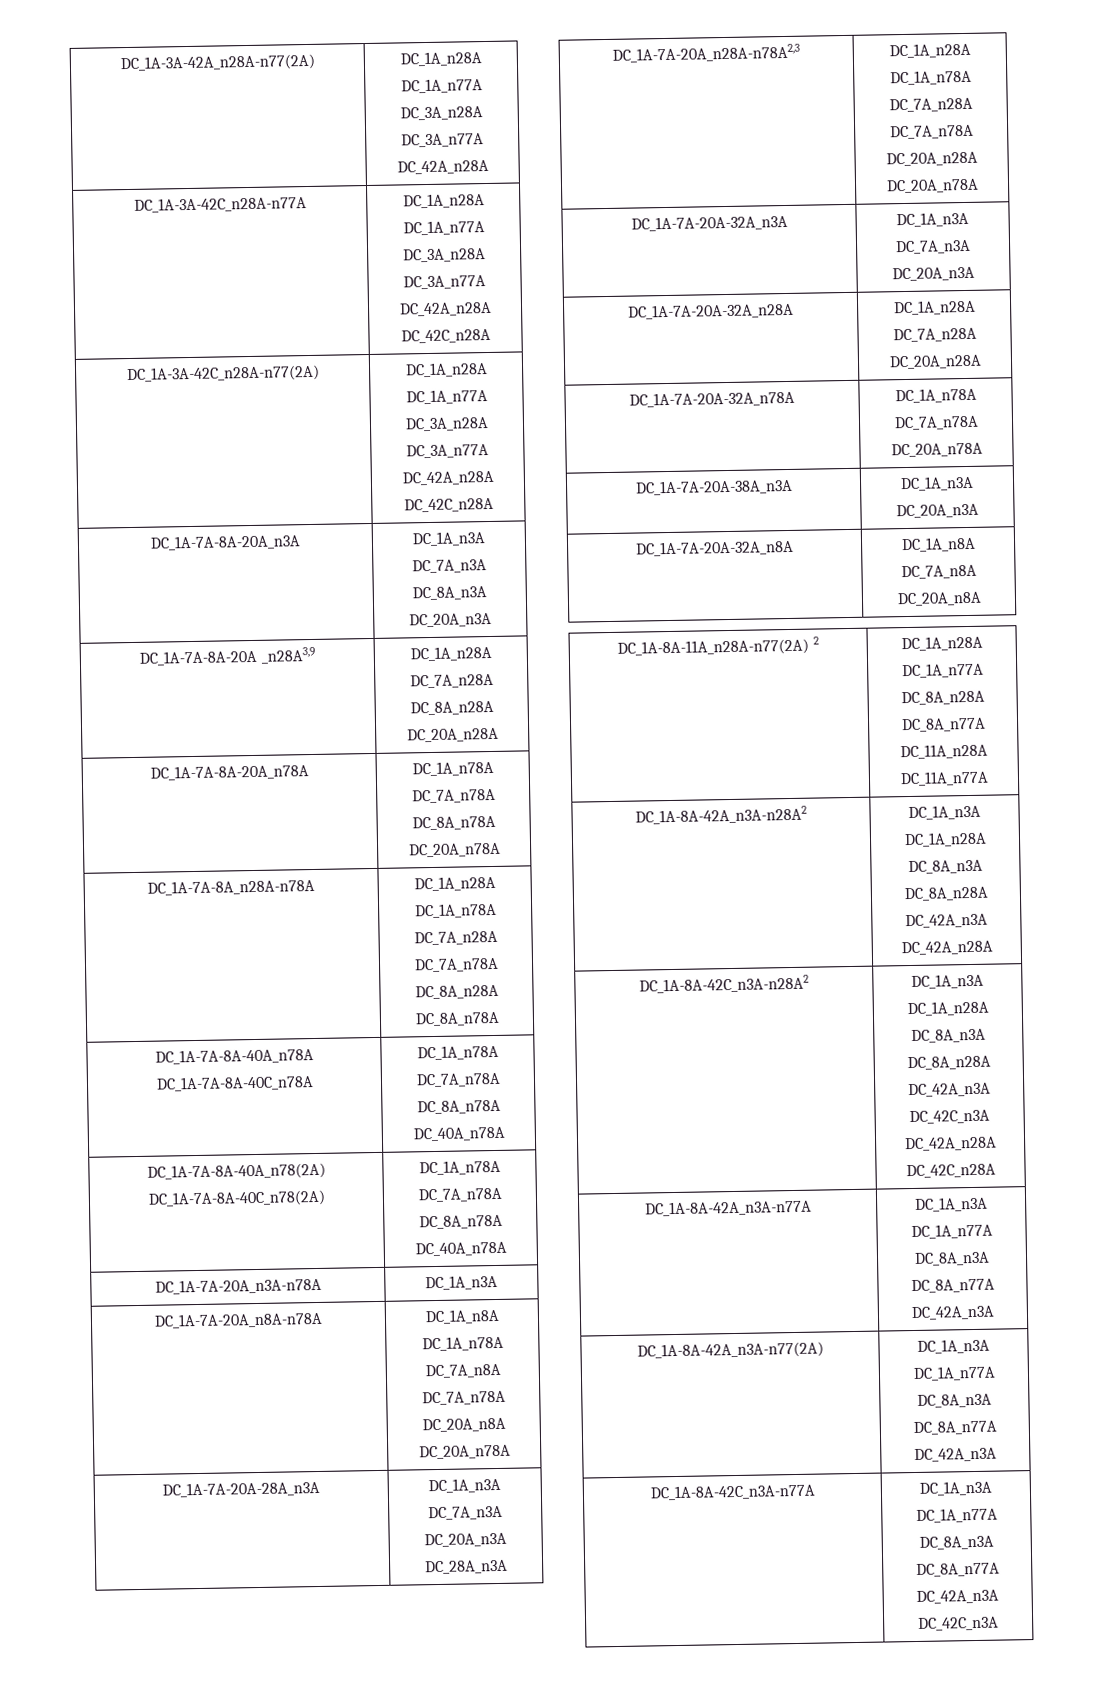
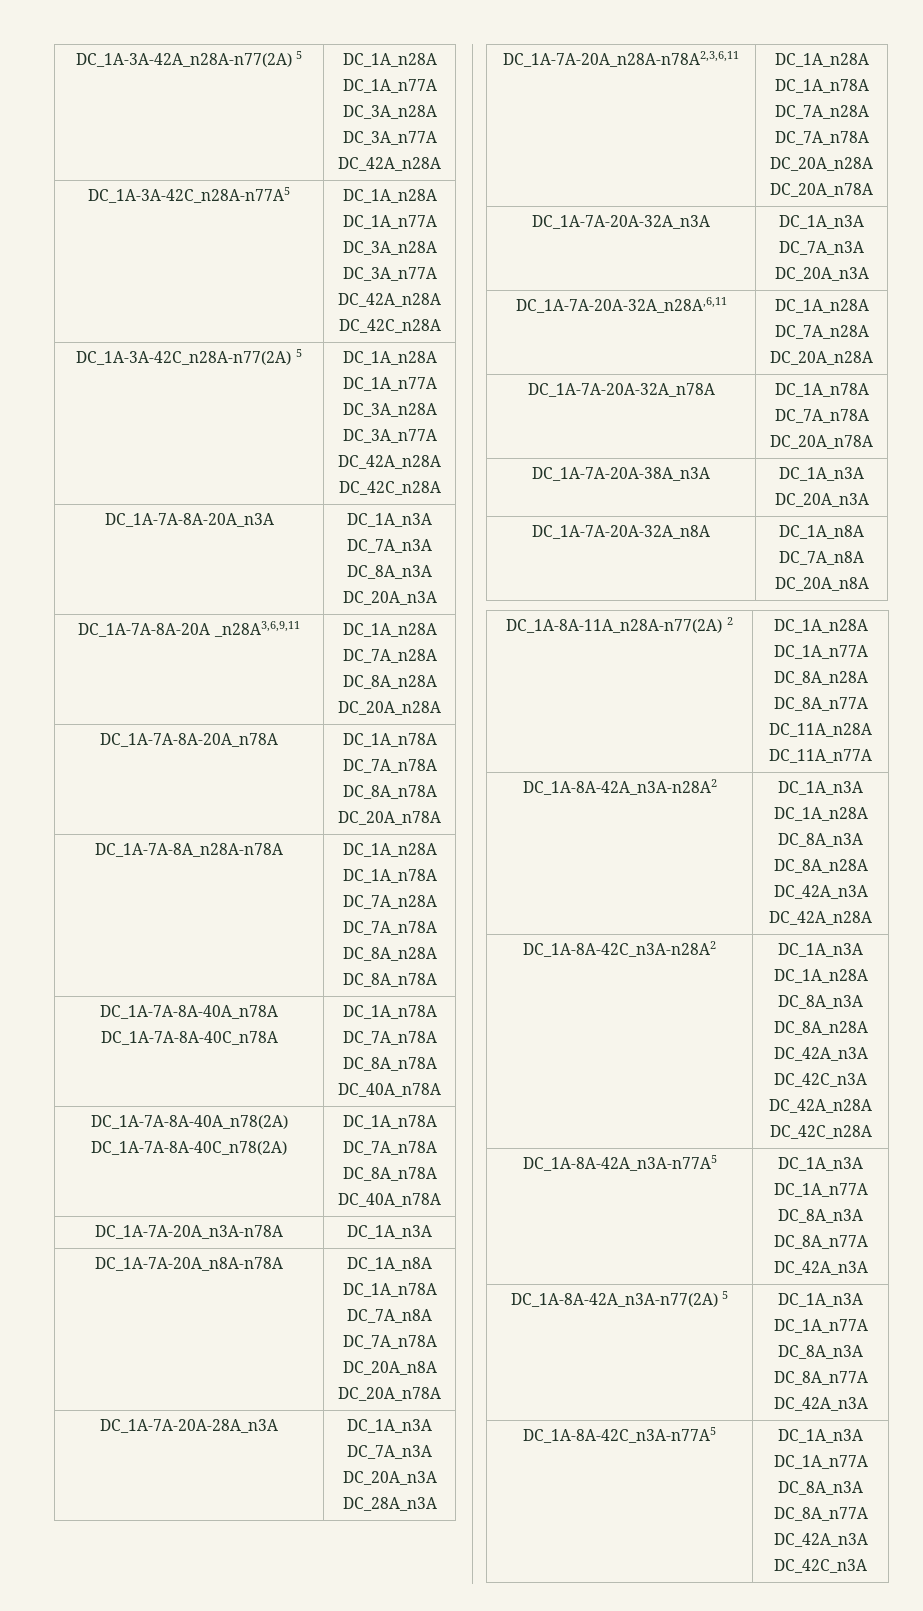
[399,51,482,67] [400,78,483,94] [400,106,483,121] [401,133,484,148] [396,159,489,175] [133,196,307,213] | DC_1A_n28A // DC_1A_n77A // DC_3A_n28A // DC_3A_n77A // DC_42A_n28A // DC_1A-3A-42C_n28A-n77A -> [296,51,303,59] [342,53,437,67] [342,79,437,93] [342,105,437,119] [342,131,437,145] [338,157,441,171] [88,187,290,203] 5 | DC_1A_n28A // DC_1A_n77A // DC_3A_n28A // DC_3A_n77A // DC_42A_n28A // DC_1A-3A-42C_n28A-n77A5
(320, 374) none -> [295,349,302,357] 5
[260,646,315,664] _n28A3,9 -> [213,621,300,637] _n28A3,6,9,11
[612,43,800,63] DC_1A-7A-20A_n28A-n78A2,3 -> [503,51,739,67] DC_1A-7A-20A_n28A-n78A2,3,6,11
[628,302,794,320] DC_1A-7A-20A-32A_n28A -> [515,297,727,313] DC_1A-7A-20A-32A_n28A,6,11
[644,1199,812,1217] DC_1A-8A-42A_n3A-n77A -> [522,1155,717,1171] DC_1A-8A-42A_n3A-n77A5
[917,1338,990,1354] [912,1365,996,1382] [917,1393,992,1408] [912,1420,997,1436] [914,1447,997,1463] [649,1483,816,1501] | DC_1A_n3A // DC_1A_n77A // DC_8A_n3A // DC_8A_n77A // DC_42A_n3A // DC_1A-8A-42C_n3A-n77A -> [722,1291,729,1299] [778,1293,863,1307] [773,1319,868,1333] [778,1345,863,1359] [773,1371,868,1385] [773,1397,868,1411] [523,1427,716,1443] 5 | DC_1A_n3A // DC_1A_n77A // DC_8A_n3A // DC_8A_n77A // DC_42A_n3A // DC_1A-8A-42C_n3A-n77A5

